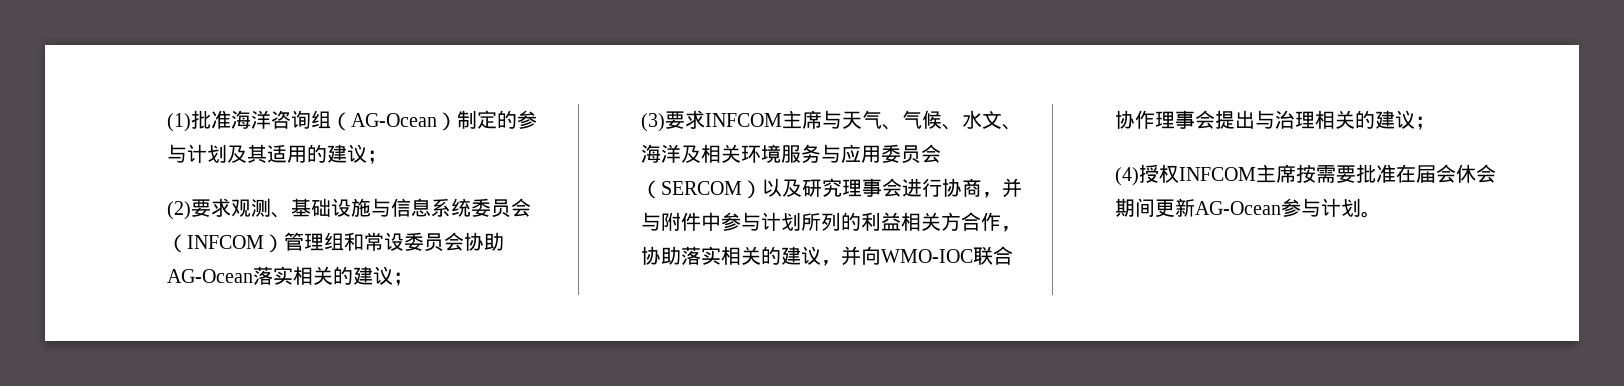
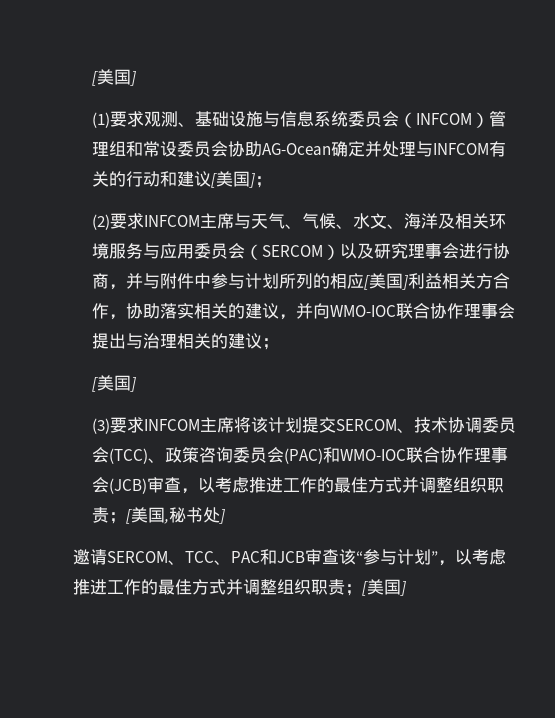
[167,110,538,132] [167,144,388,164] [167,201,192,220] (1)批准海洋咨询组（AG‑Ocean）制定的参与计划及其适用的建议； // (2) -> [92,69,137,86] [92,112,111,128] [美国] // (1)
[253,266,414,286] [641,113,666,132] 落实相关的建议； // (3) -> [331,141,507,157] [92,171,273,188] [92,214,111,230] 确定并处理与INFCOM有关的行动和建议[美国]； // (2)
(862, 221) none -> [330,273,409,290] 相应[美国]
[1115,164,1497,186] [1115,198,1382,218] (4)授权INFCOM主席按需要批准在届会休会期间更新AG-Ocean参与计划。 -> [92,375,137,392] [92,417,517,434] [92,447,509,464] [92,477,505,494] [92,507,226,524] [73,549,506,566] [73,579,406,596] [美国] // (3)要求INFCOM主席将该计划提交SERCOM、技术协调委员会(TCC)、政策咨询委员会(PAC)和WMO-IOC联合协作理事会(JCB)审查，以考虑推进工作的最佳方式并调整组织职责；[美国,秘书处] // 邀请SERCOM、TCC、PAC和JCB审查该“参与计划”，以考虑推进工作的最佳方式并调整组织职责；[美国]

